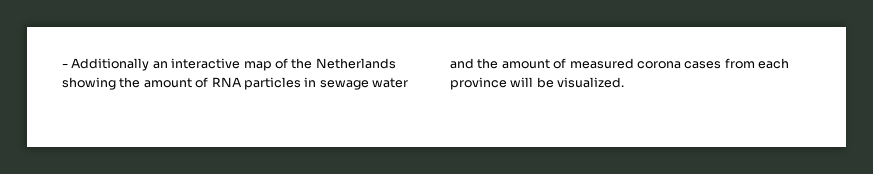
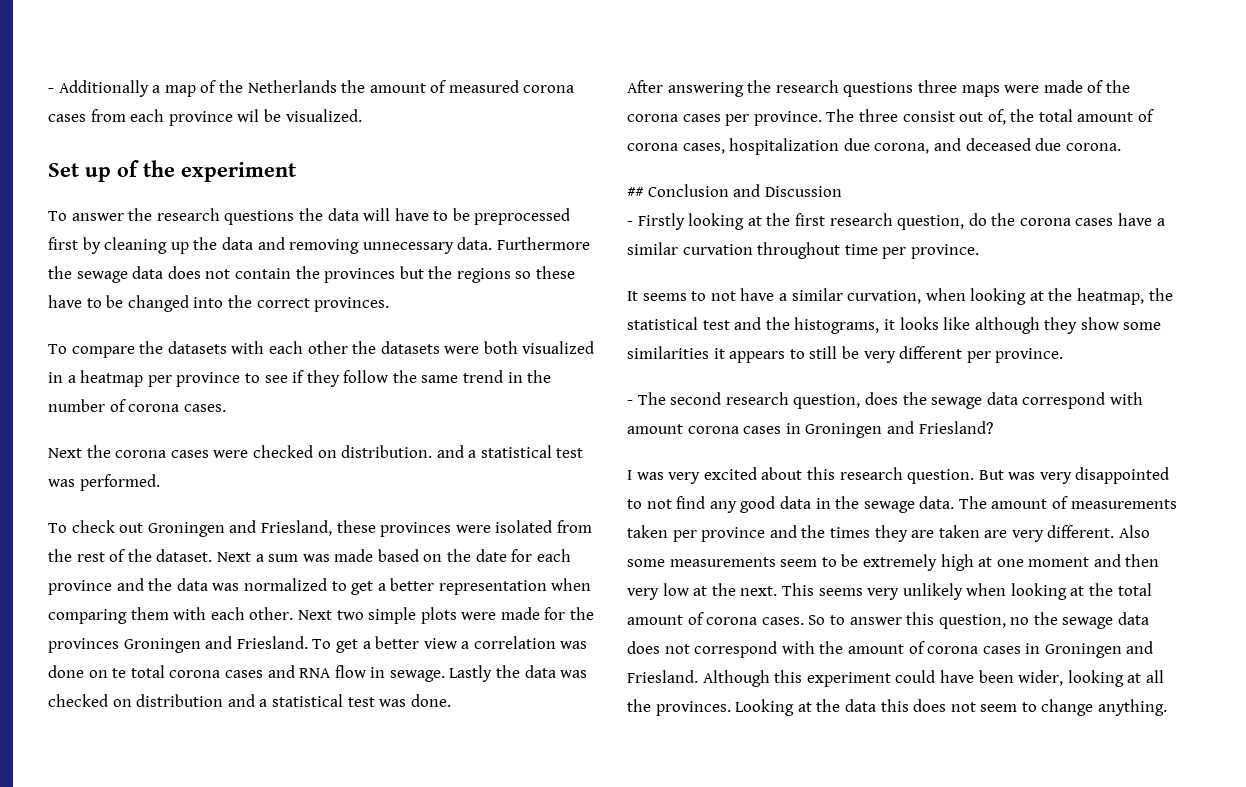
[152,58,241,69] an interactive -> [152,85,161,93] a
[62,77,408,90] [450,58,474,69] showing the amount of RNA particles in sewage water and -> (337, 86) none
[510,77,534,87] will -> [237,109,260,122] wil
(625, 82) none -> [48,160,297,182] [48,208,571,225] [48,237,590,254] [48,266,576,283] [48,295,390,312] [48,341,595,358] [48,370,552,387] [48,399,226,412] [48,445,584,458] [48,474,160,491] [48,520,592,537] [48,549,571,562] [48,578,592,595] [48,607,595,624] [48,636,588,653] [48,665,588,682] [48,694,451,707] [627,80,1130,97] [627,109,1155,126] [627,138,1121,155] [627,184,842,197] [627,213,1165,230] [627,242,979,259] [627,288,1173,305] [627,317,1162,334] [627,346,1064,363] [627,392,1143,409] [627,421,993,438] [627,467,1170,484] [627,496,1177,513] [627,525,1151,542] [627,554,1160,571] [627,583,1152,600] [627,612,1150,629] [627,641,1154,658] [627,670,1164,687] [627,699,1168,716] // Set up of the experiment // To answer the research questions the data will have to be preprocessed first by cleaning up the data and removing unnecessary data. Furthermore the sewage data does not contain the provinces but the regions so these have to be changed into the correct provinces. // To compare the datasets with each other the datasets were both visualized in a heatmap per province to see if they follow the same trend in the number of corona cases. // Next the corona cases were checked on distribution. and a statistical test was performed. // To check out Groningen and Friesland, these provinces were isolated from the rest of the dataset. Next a sum was made based on the date for each province and the data was normalized to get a better representation when comparing them with each other. Next two simple plots were made for the provinces Groningen and Friesland. To get a better view a correlation was done on te total corona cases and RNA flow in sewage. Lastly the data was checked on distribution and a statistical test was done. // After answering the research questions three maps were made of the corona cases per province. The three consist out of, the total amount of corona cases, hospitalization due corona, and deceased due corona. // ## Conclusion and Discussion // - Firstly looking at the first research question, do the corona cases have a similar curvation throughout time per province. // It seems to not have a similar curvation, when looking at the heatmap, the statistical test and the histograms, it looks like although they show some similarities it appears to still be very different per province. // - The second research question, does the sewage data correspond with amount corona cases in Groningen and Friesland? // I was very excited about this research question. But was very disappointed to not find any good data in the sewage data. The amount of measurements taken per province and the times they are taken are very different. Also some measurements seem to be extremely high at one moment and then very low at the next. This seems very unlikely when looking at the total amount of corona cases. So to answer this question, no the sewage data does not correspond with the amount of corona cases in Groningen and Friesland. Although this experiment could have been wider, looking at all the provinces. Looking at the data this does not seem to change anything.

